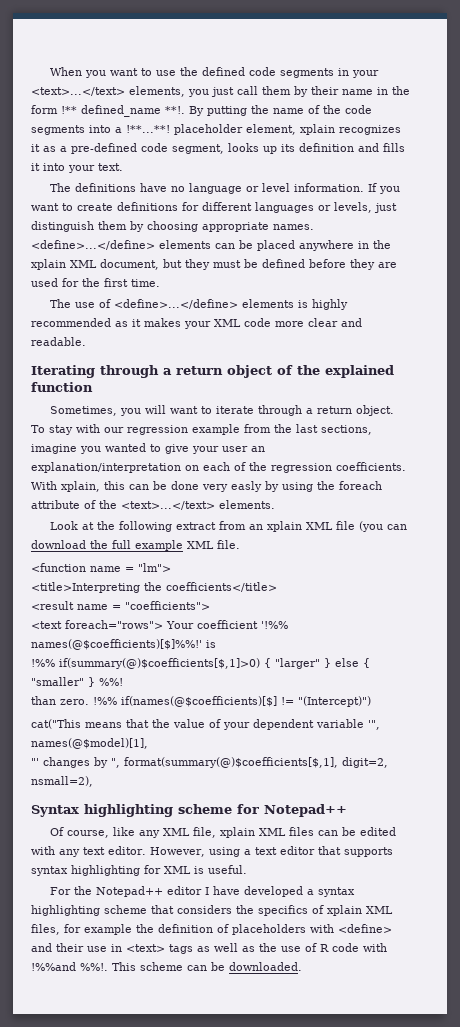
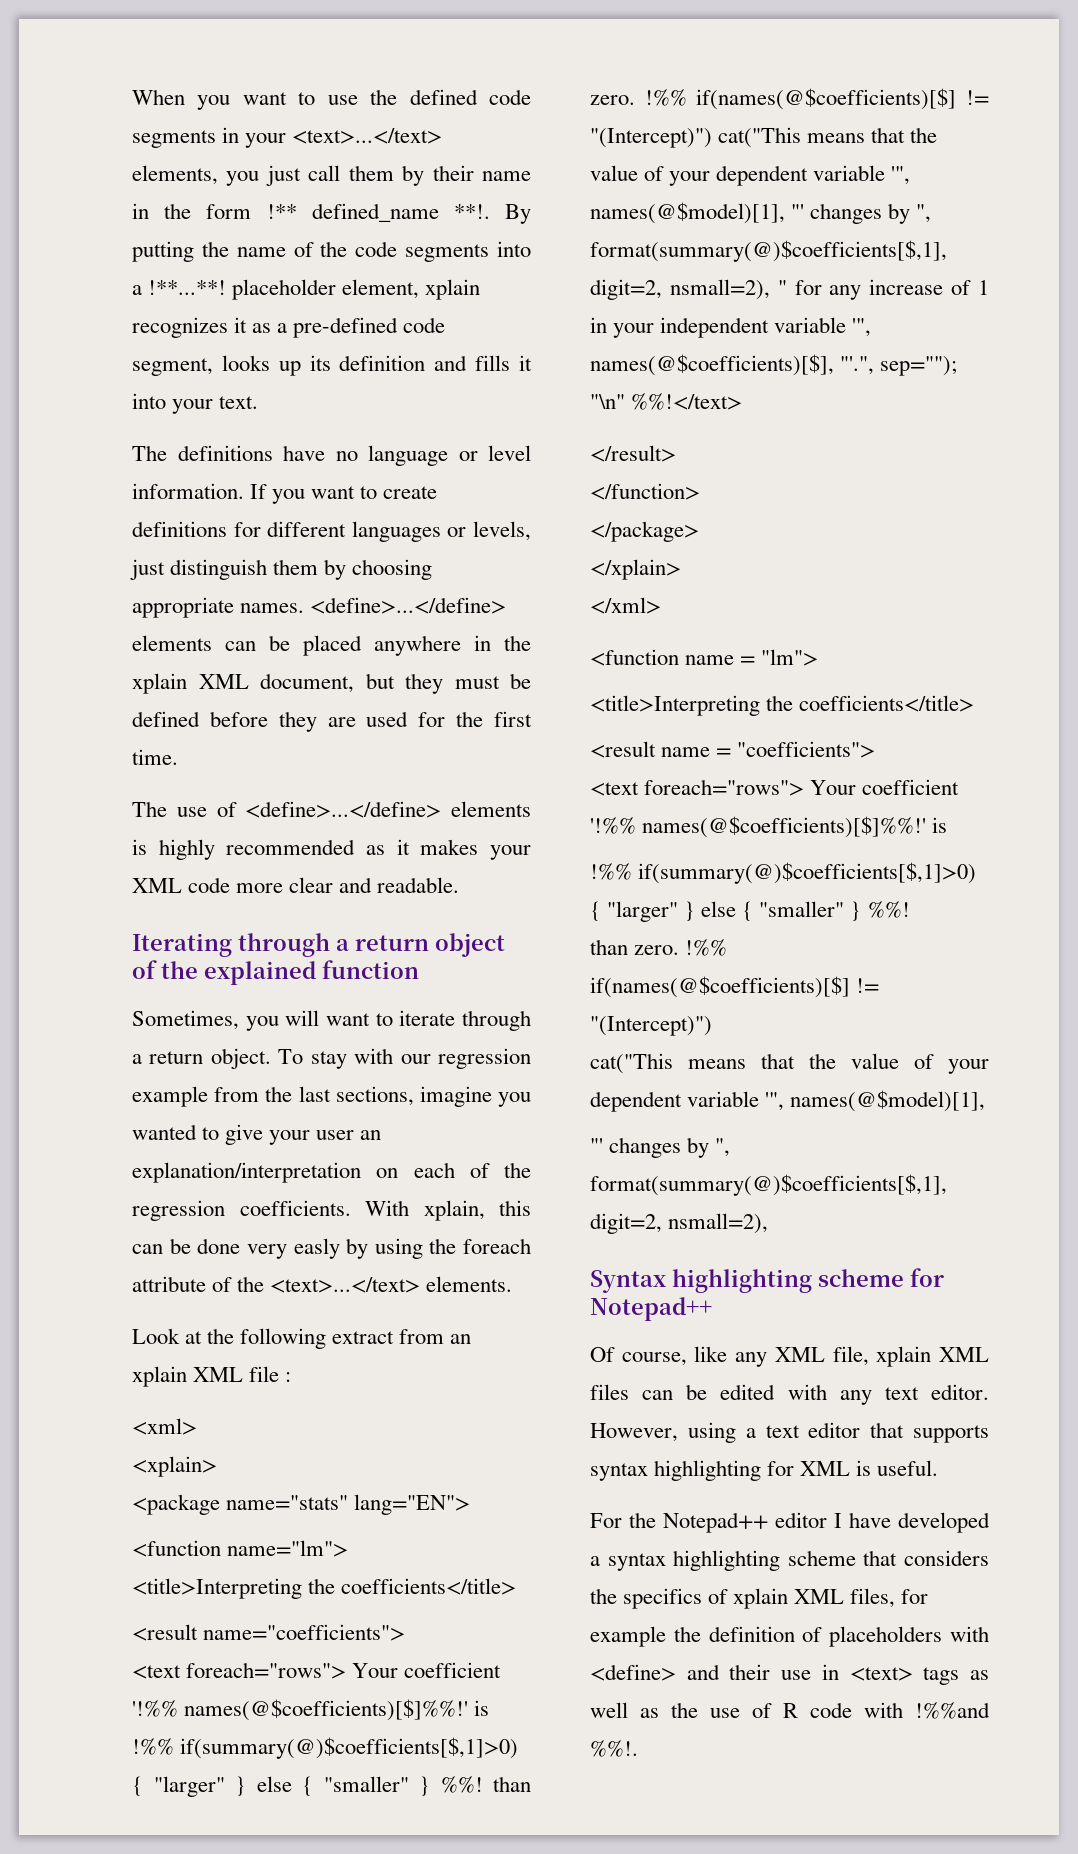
[359,521,408,532] [31,540,240,551] (you can download the full example XML file. -> [285,1372,292,1382] [132,1418,197,1435] [132,1456,217,1477] [132,1494,471,1515] [132,1540,349,1557] [132,1578,517,1599] [132,1624,406,1641] [132,1662,502,1679] [132,1699,490,1721] [132,1737,519,1759] [132,1776,531,1797] [590,88,989,110] [590,127,938,148] [590,165,911,186] [590,202,932,224] [590,240,947,262] [590,279,989,300] [590,317,872,338] [590,354,958,376] [590,393,743,410] [590,445,676,462] [590,483,700,500] [590,521,699,542] [590,559,681,580] [590,597,661,614] : // <xml> // <xplain> // <package name="stats" lang="EN"> // <function name="lm"> // <title>Interpreting the coefficients</title> // <result name="coefficients"> // <text foreach="rows"> Your coefficient '!%% names(@$coefficients)[$]%%!' is !%% if(summary(@)$coefficients[$,1]>0) { "larger" } else { "smaller" } %%! than zero. !%% if(names(@$coefficients)[$] != "(Intercept)") cat("This means that the value of your dependent variable '", names(@$model)[1], "' changes by ", format(summary(@)$coefficients[$,1], digit=2, nsmall=2), " for any increase of 1 in your independent variable '", names(@$coefficients)[$], "'.", sep=""); "\n" %%!</text> // </result> // </function> // </package> // </xplain> // </xml>
[112,962,302,971] This scheme can be downloaded. -> (638, 1748) none

